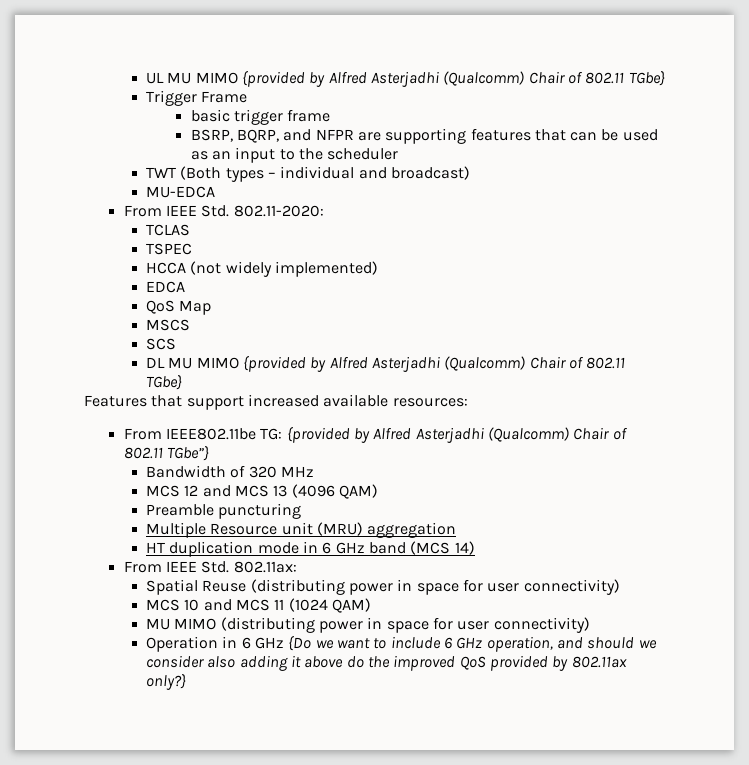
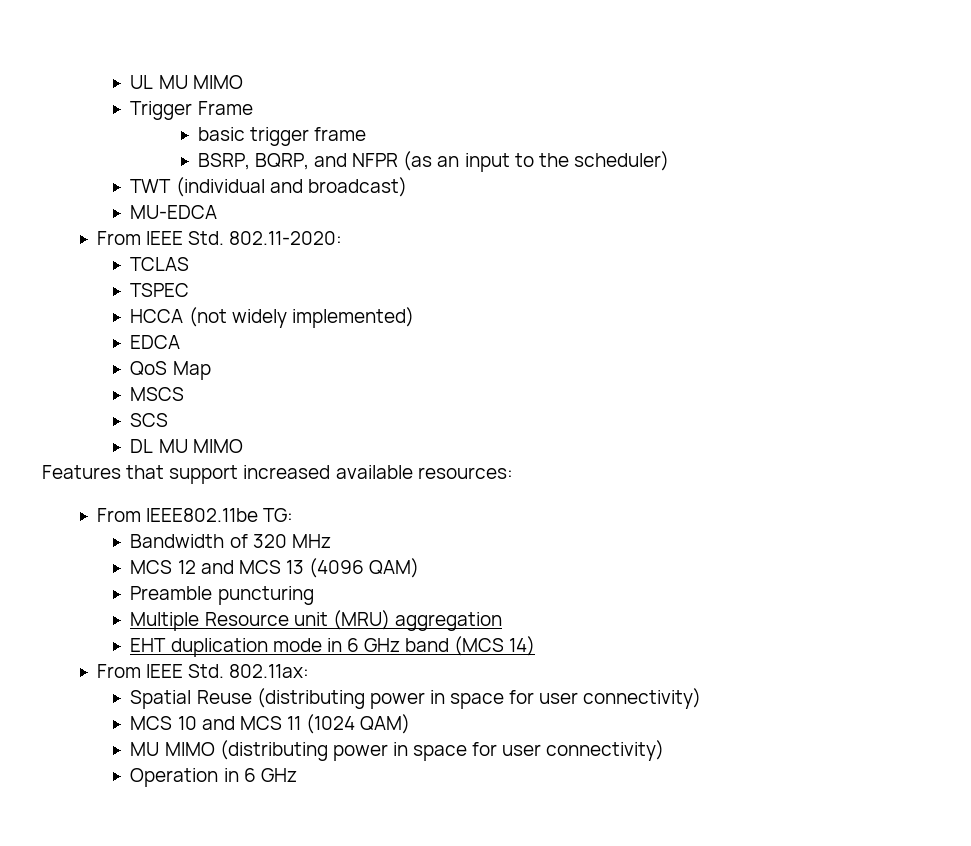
[242,71,665,87] {provided by Alfred Asterjadhi (Qualcomm) Chair of 802.11 TGbe} -> (243, 82) none
[357,128,658,144] [190,151,208,160] are supporting features that can be used as -> [403,151,433,171] (as
[327,148,399,160] scheduler -> [574,151,670,171] scheduler)
[180,166,355,182] (Both types – individual -> [175,177,265,197] (individual
[243,356,626,372] [146,375,183,390] {provided by Alfred Asterjadhi (Qualcomm) Chair of 802.11 TGbe} -> (243, 446) none
[286,427,627,443] [123,446,210,461] {provided by Alfred Asterjadhi (Qualcomm) Chair of 802.11 TGbe”} -> (293, 515) none
[146,542,166,553] HT -> [130,638,167,652] EHT
[288,636,657,652] [146,655,627,671] [146,674,187,690] {Do we want to include 6 GHz operation, and should we consider also adding it above do the improved QoS provided by 802.11ax only?} -> (297, 775) none

